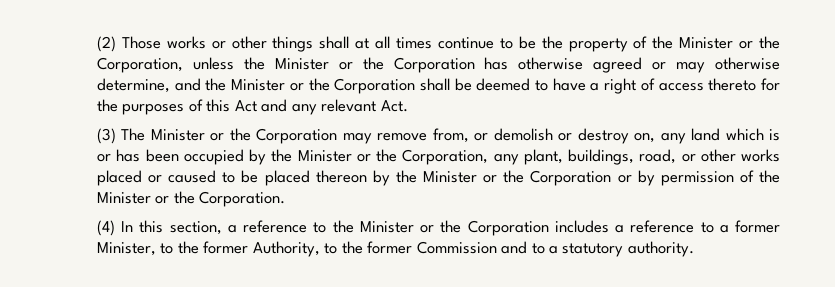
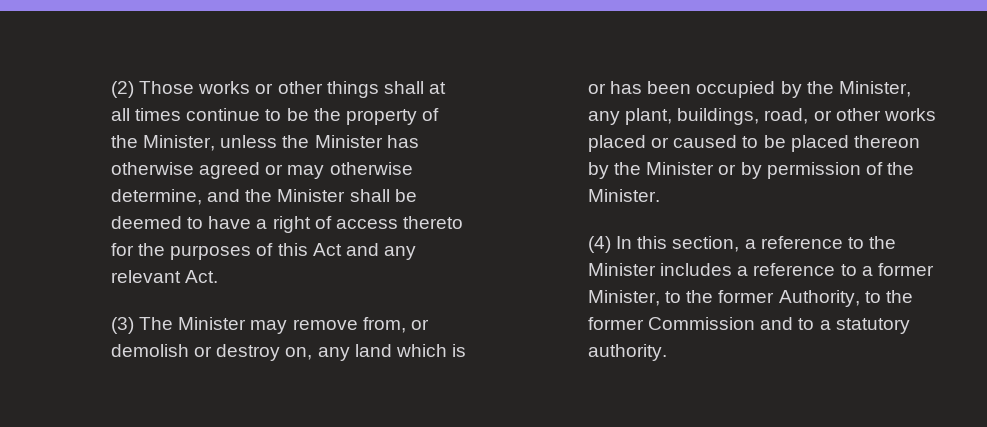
[679,36,780,49] [97,57,475,73] Minister or the Corporation, unless the Minister or the Corporation -> [143,135,383,151] Minister, unless the Minister
[289,78,416,94] or the Corporation -> (346, 195) none
[210,128,338,144] or the Corporation -> (247, 323) none
[297,149,489,165] Minister or the Corporation, -> [838,81,911,97] Minister,
[503,170,632,186] the Corporation or -> (737, 169) none
[97,191,286,207] Minister or the Corporation. -> [588,189,661,202] Minister.
[420,220,549,236] or the Corporation -> (657, 269) none

